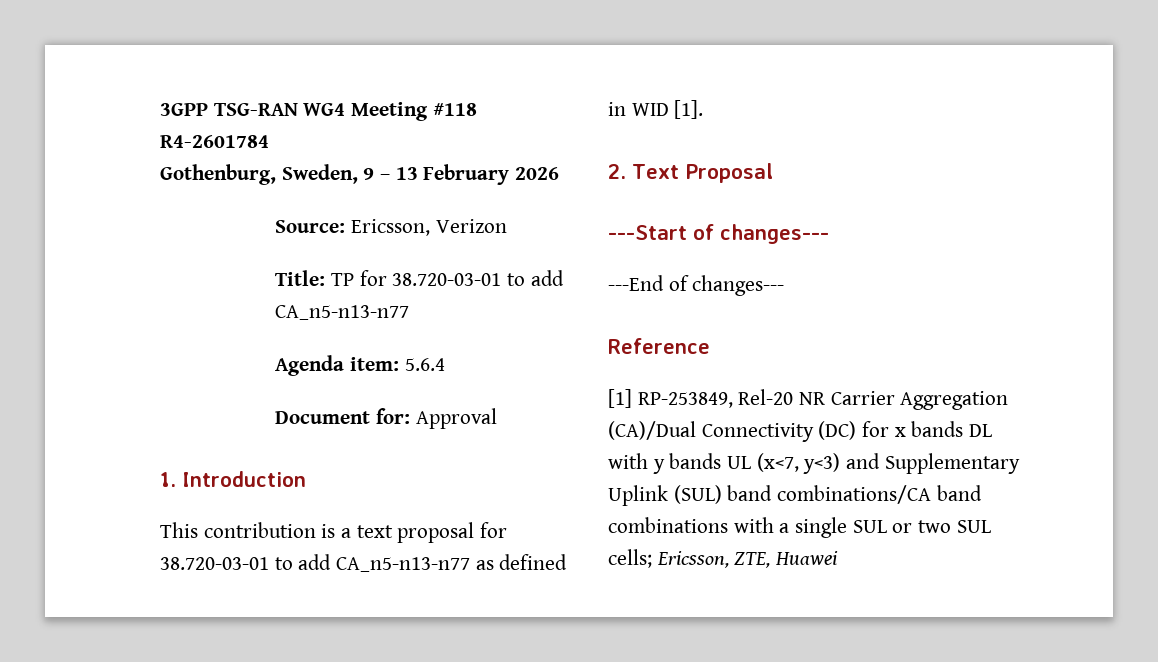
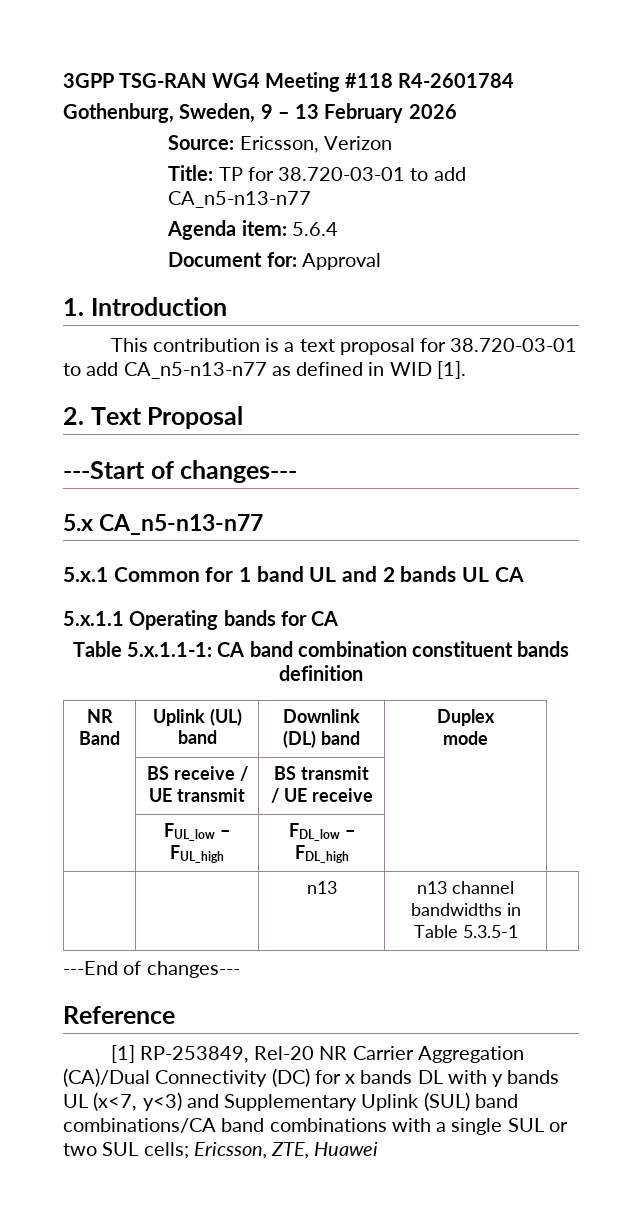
(829, 234) none -> [63,514,264,535] [63,566,524,582] [63,610,339,630] [72,641,570,657] [279,665,363,681] [86,709,113,723] [79,731,120,745] [152,708,242,726] [177,730,217,744] [283,709,360,723] [283,730,360,748] [437,709,495,726] [443,731,488,745] [146,766,248,781] [149,788,245,802] [274,766,369,780] [270,788,373,803] [164,823,230,841] [170,845,224,863] [288,823,355,841] [294,845,349,863] [306,881,337,894] [417,881,514,894] [410,903,521,916] [413,925,518,938] // 5.x CA_n5-n13-n77 // 5.x.1 Common for 1 band UL and 2 bands UL CA // 5.x.1.1 Operating bands for CA // Table 5.x.1.1-1: CA band combination constituent bands definition // NR Band | Uplink (UL) band | Downlink (DL) band | Duplex // mode // | BS receive / UE transmit | BS transmit / UE receive | // | FUL_low – FUL_high | FDL_low – FDL_high | // | | n13 | n13 channel bandwidths in Table 5.3.5-1 |

